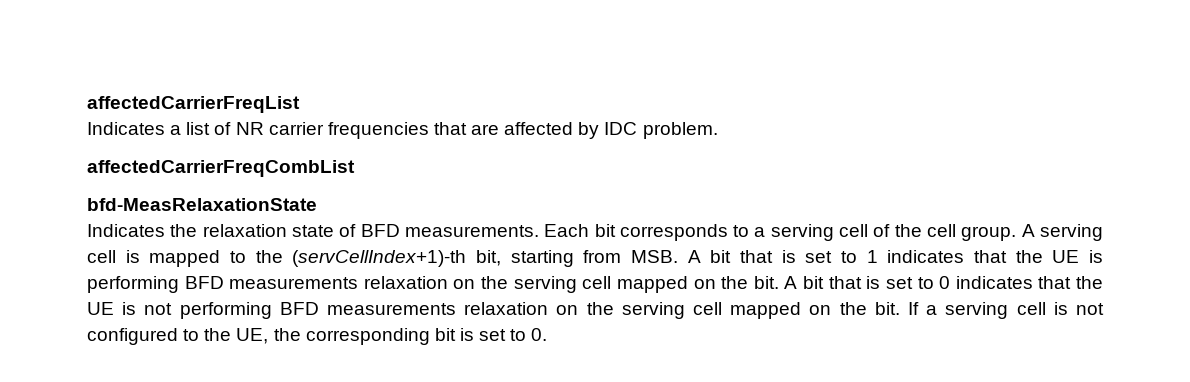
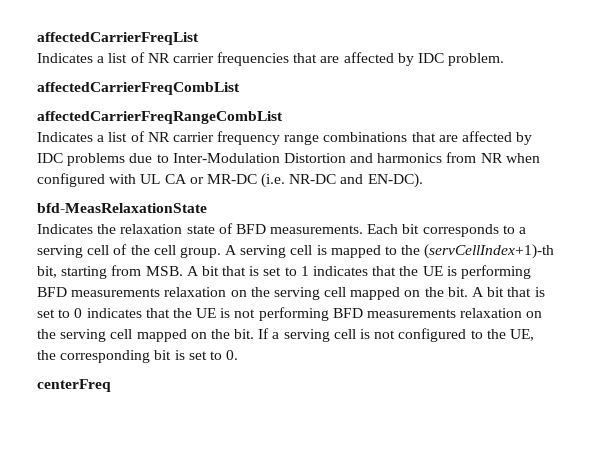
(355, 168) none -> [37,111,283,124] [37,131,533,145] [37,152,540,166] [37,173,423,188] // affectedCarrierFreqRangeCombList // Indicates a list of NR carrier frequency range combinations that are affected by IDC problems due to Inter-Modulation Distortion and harmonics from NR when configured with UL CA or MR-DC (i.e. NR-DC and EN-DC).
(548, 334) none -> [37,379,111,392] // centerFreq

